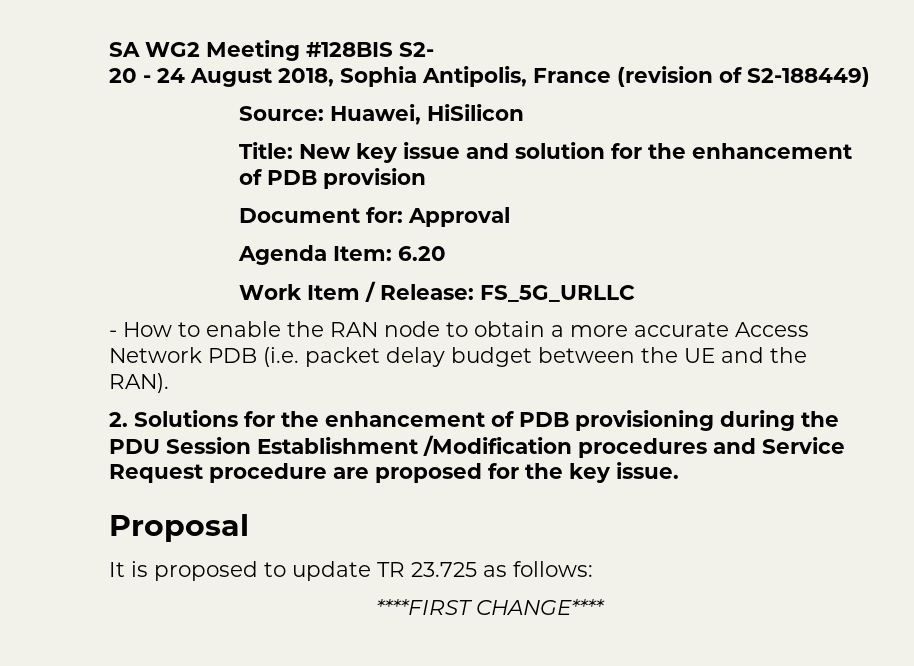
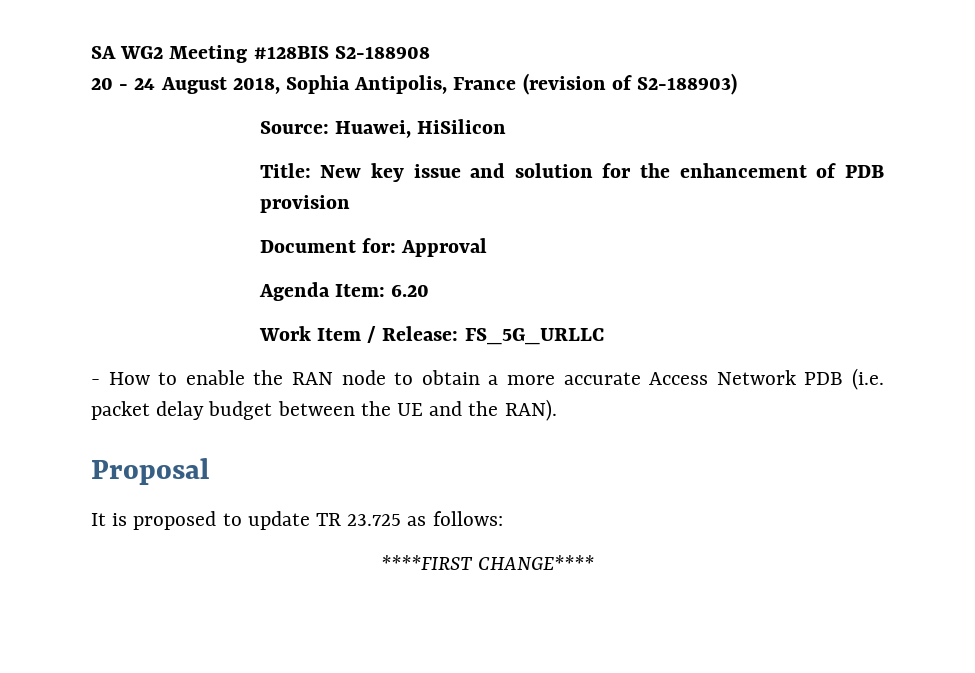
[399,42,434,57] S2- -> [334,46,430,59] S2-188908
[747,67,870,87] S2-188449) -> [637,73,738,95] S2-188903)
[109,410,839,431] [109,435,845,458] [109,462,679,483] // 2. Solutions for the enhancement of PDB provisioning during the PDU Session Establishment /Modification procedures and Service Request procedure are proposed for the key issue. -> (557, 410) none

